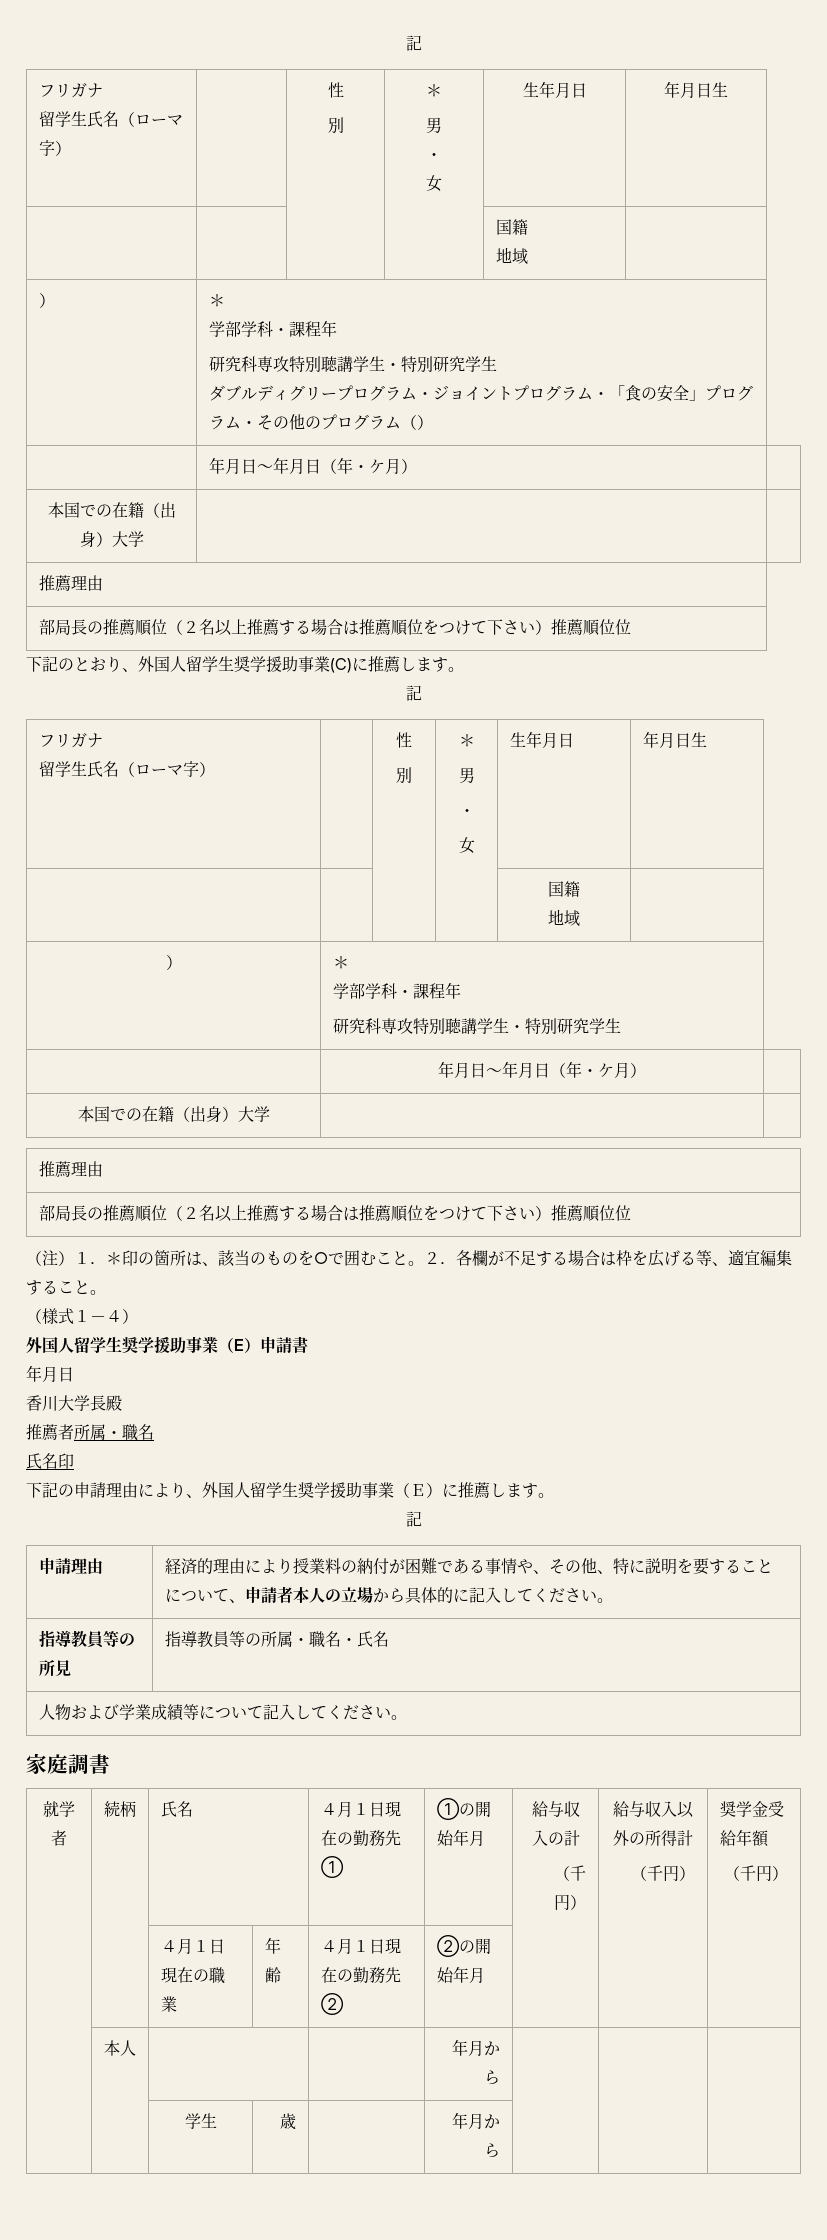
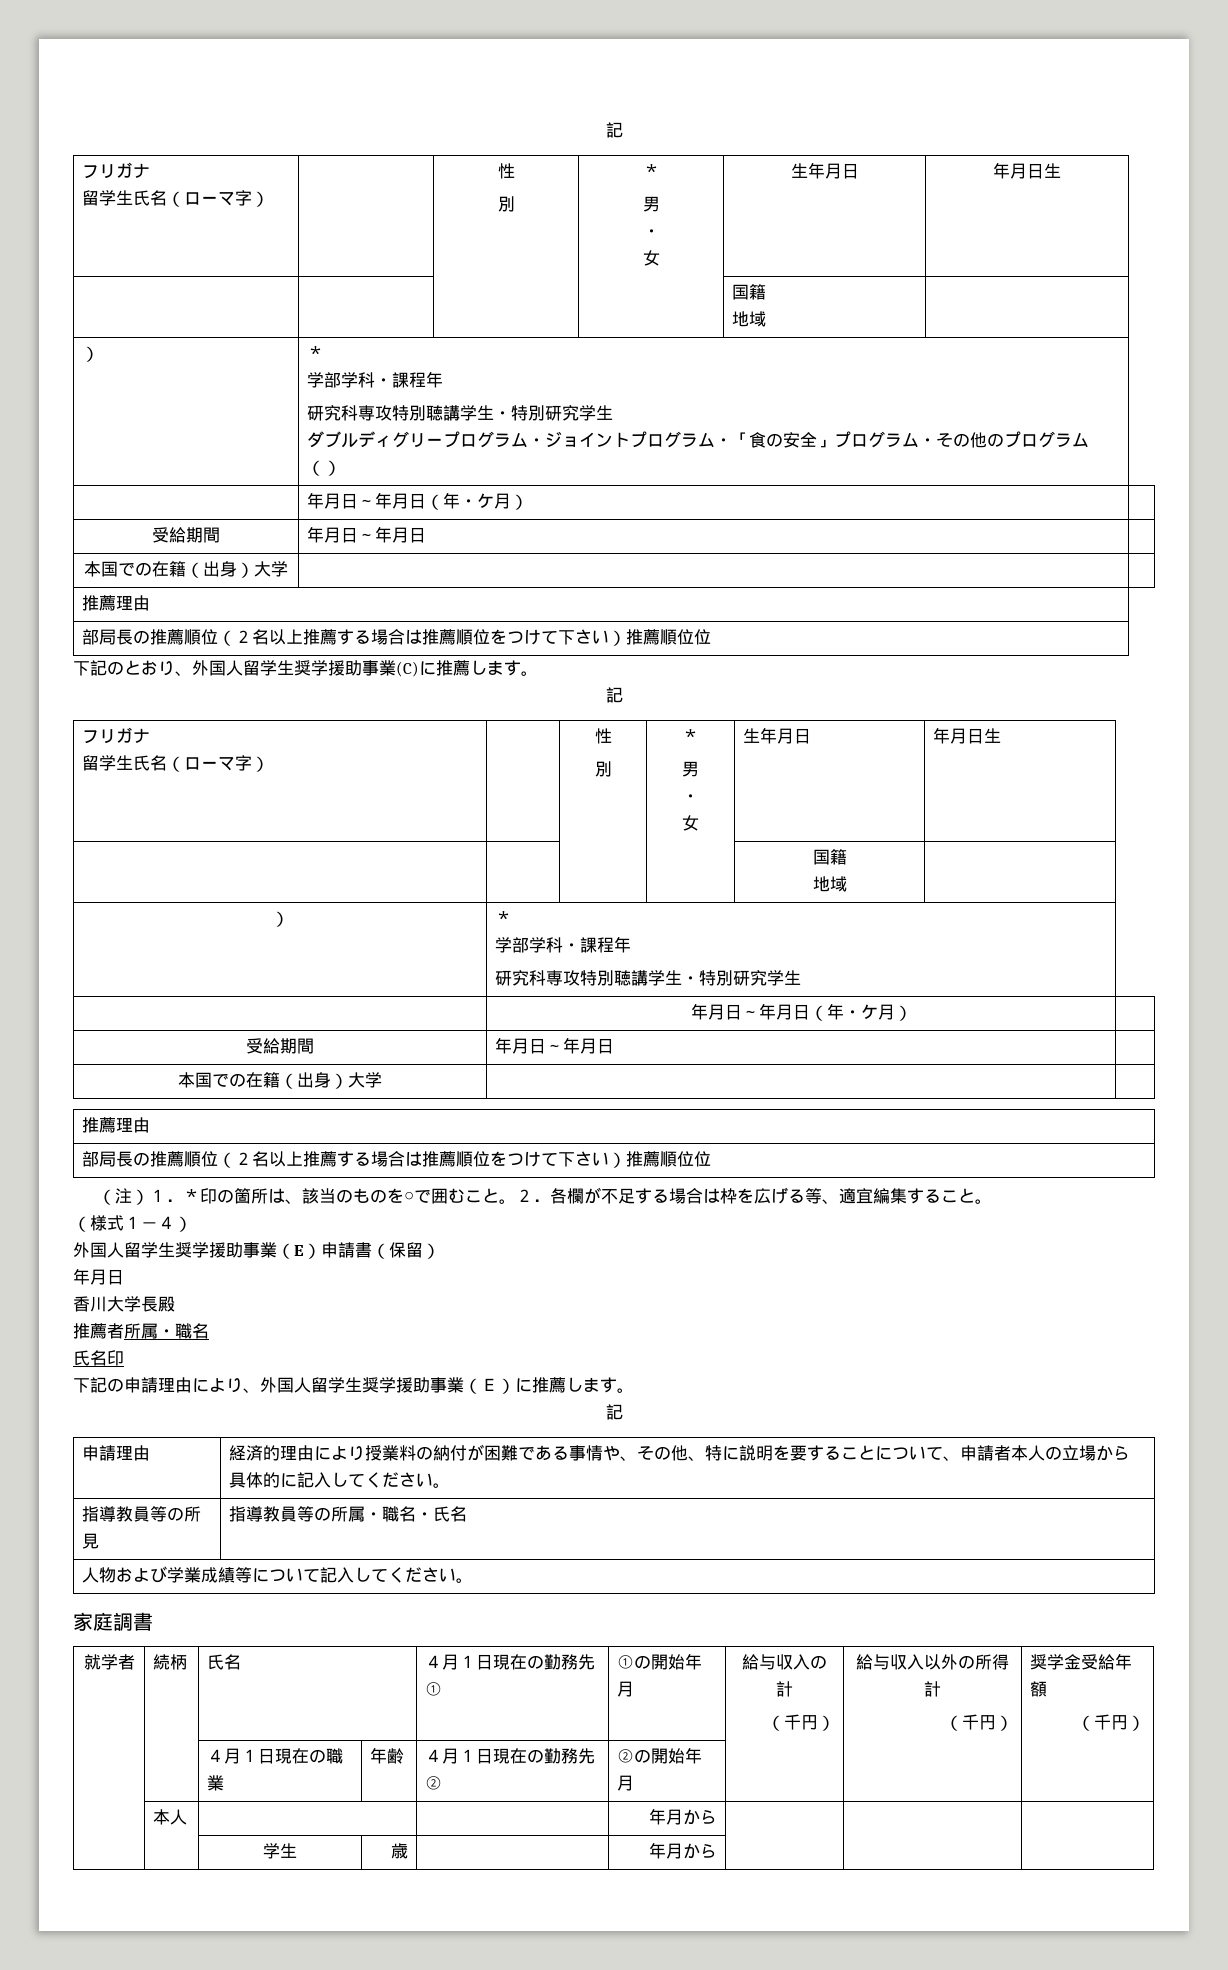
(417, 466) none -> [152,527,220,543] [306,526,426,543] // 受給期間 | 年月日～年月日 |
(646, 1070) none -> [246,1038,314,1054] [494,1037,614,1054] // 受給期間 | 年月日～年月日 |
(308, 1344) none -> [372,1242,440,1259] （保留）

